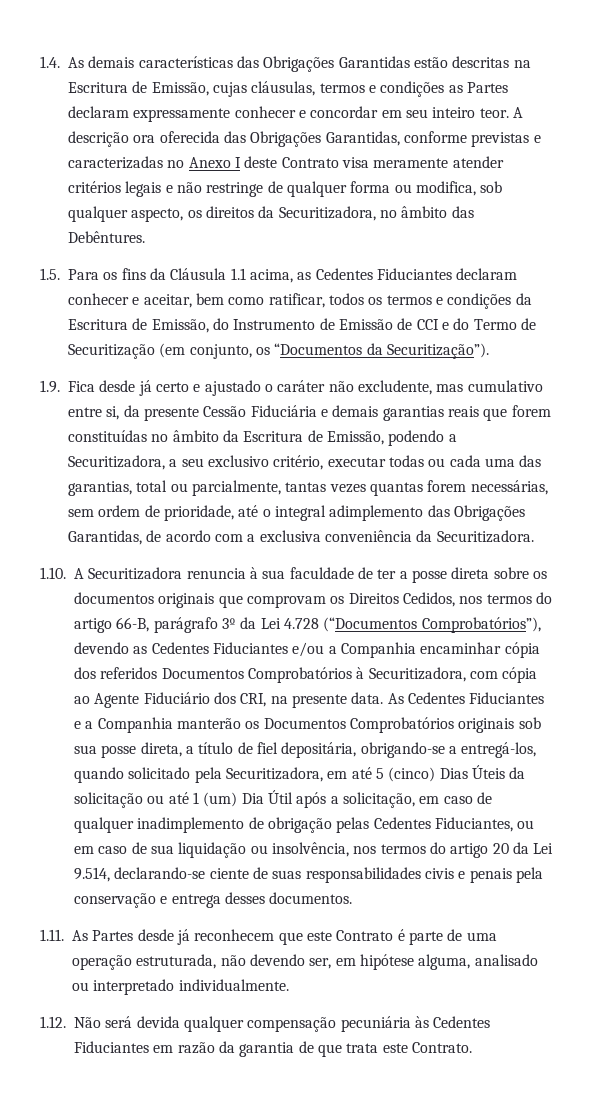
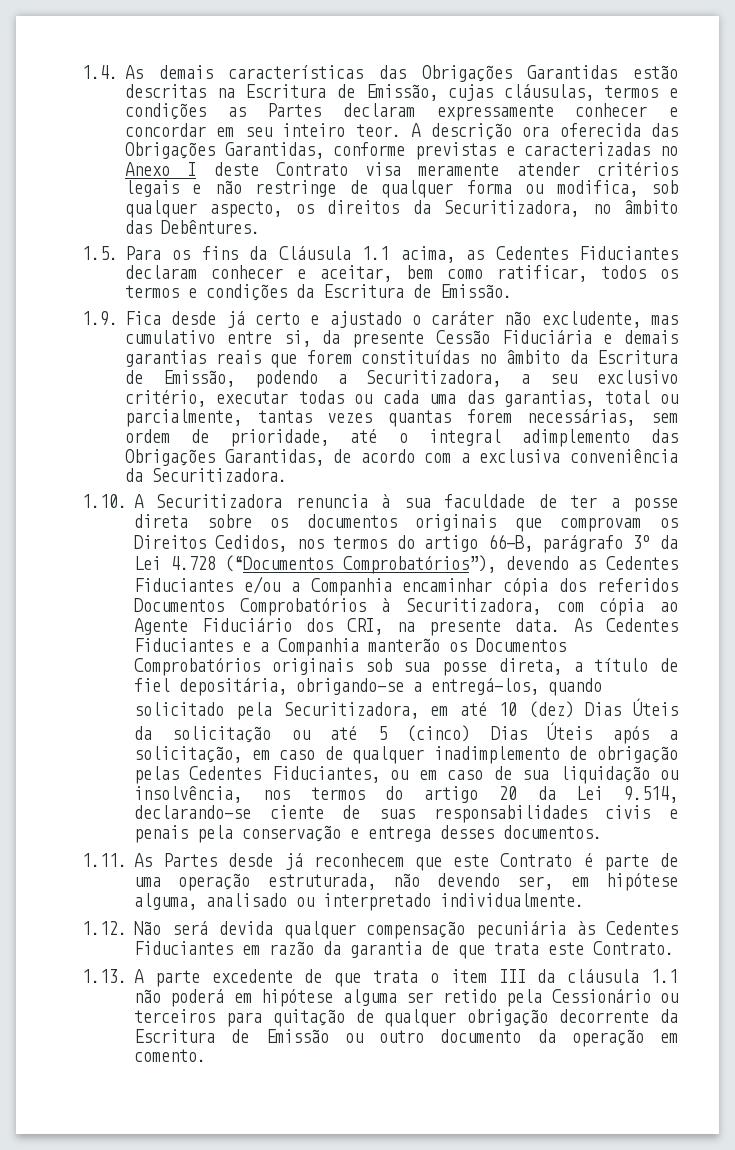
[151,318,536,333] [68,343,489,359] Emissão, do Instrumento de Emissão de CCI e do Termo de Securitização (em conjunto, os “Documentos da Securitização”). -> [440,284,512,298] Emissão.
[375,767,436,782] 5 (cinco) -> [498,701,574,718] 10 (dez)
[192,790,293,807] 1 (um) Dia Útil -> [377,722,593,742] 5 (cinco) Dias Úteis
(472, 1047) none -> [82,969,678,987] [134,989,679,1007] [134,1009,678,1027] [134,1029,678,1047] [134,1049,206,1062] // 1.13. A parte excedente de que trata o item III da cláusula 1.1 não poderá em hipótese alguma ser retido pela Cessionário ou terceiros para quitação de qualquer obrigação decorrente da Escritura de Emissão ou outro documento da operação em comento.

